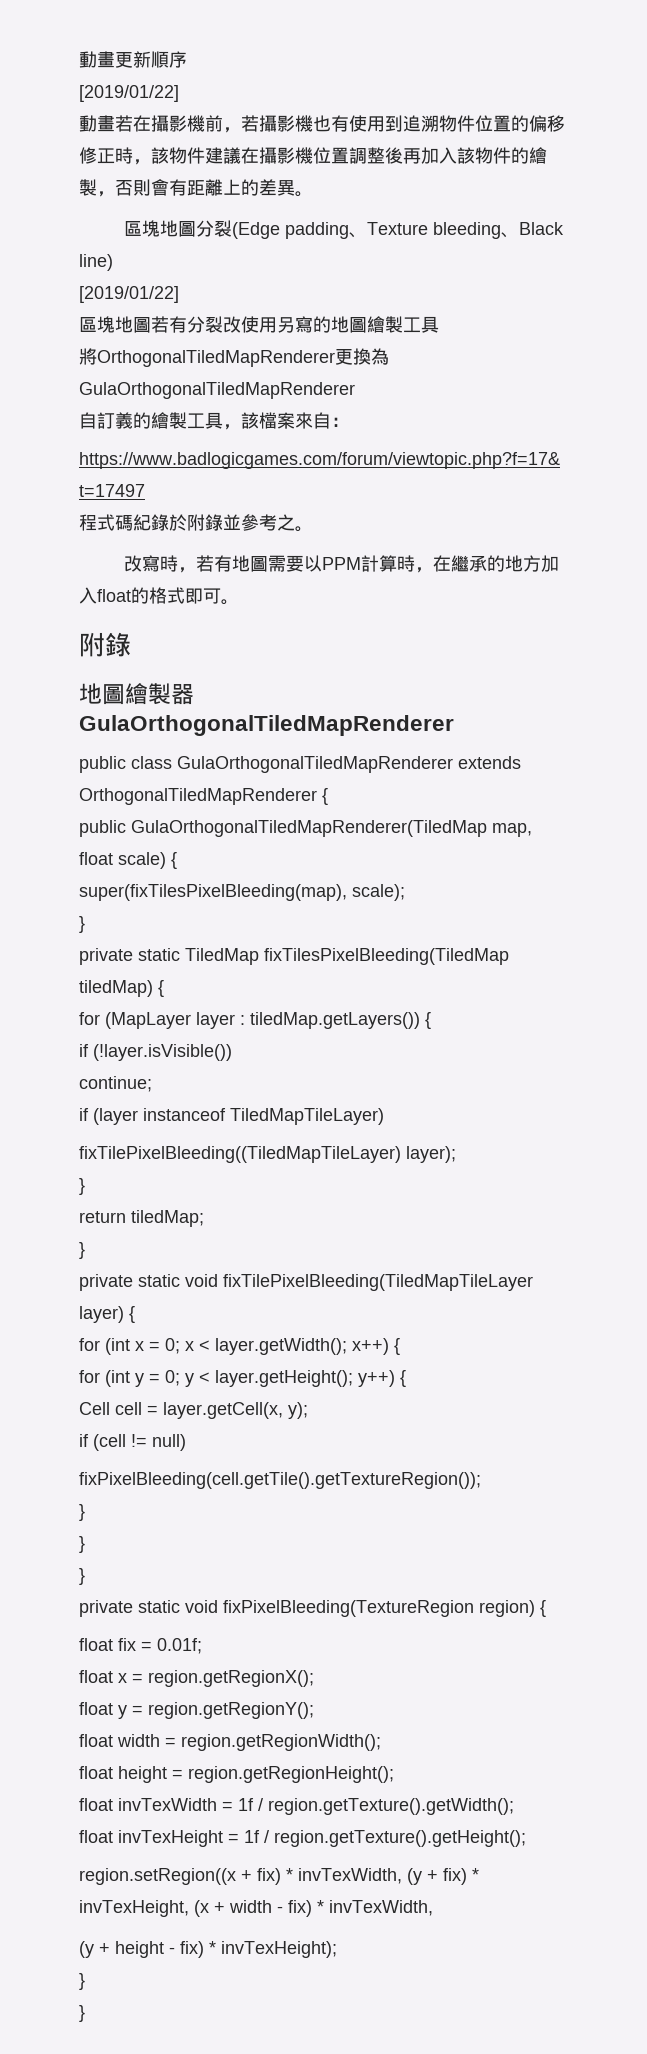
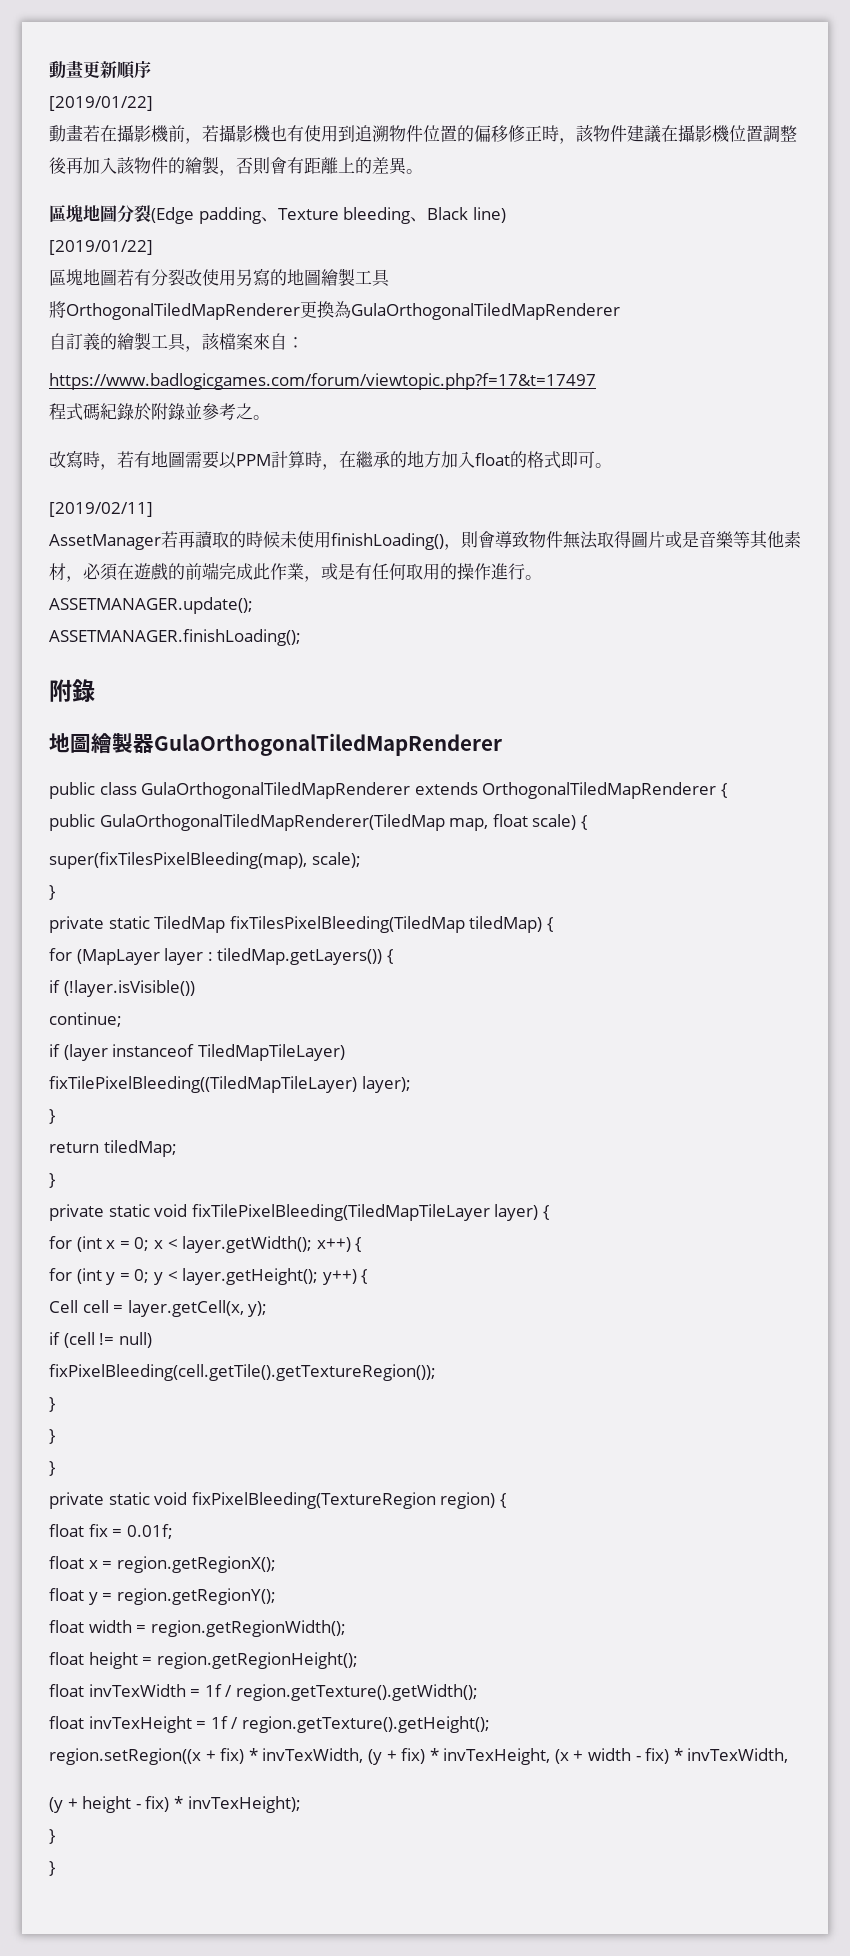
(239, 602) none -> [49,502,153,517] [49,530,801,550] [49,562,542,582] [49,597,253,614] [49,629,301,646] // [2019/02/11] // AssetManager若再讀取的時候未使用finishLoading()，則會導致物件無法取得圖片或是音樂等其他素材，必須在遊戲的前端完成此作業，或是有任何取用的操作進行。 // ASSETMANAGER.update(); // ASSETMANAGER.finishLoading();

